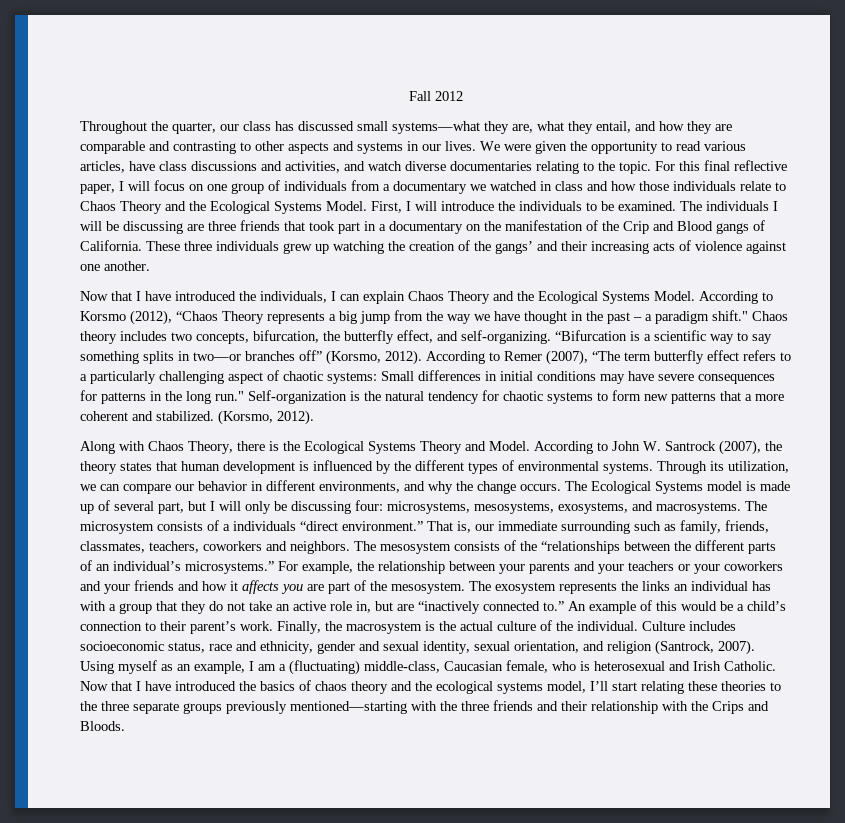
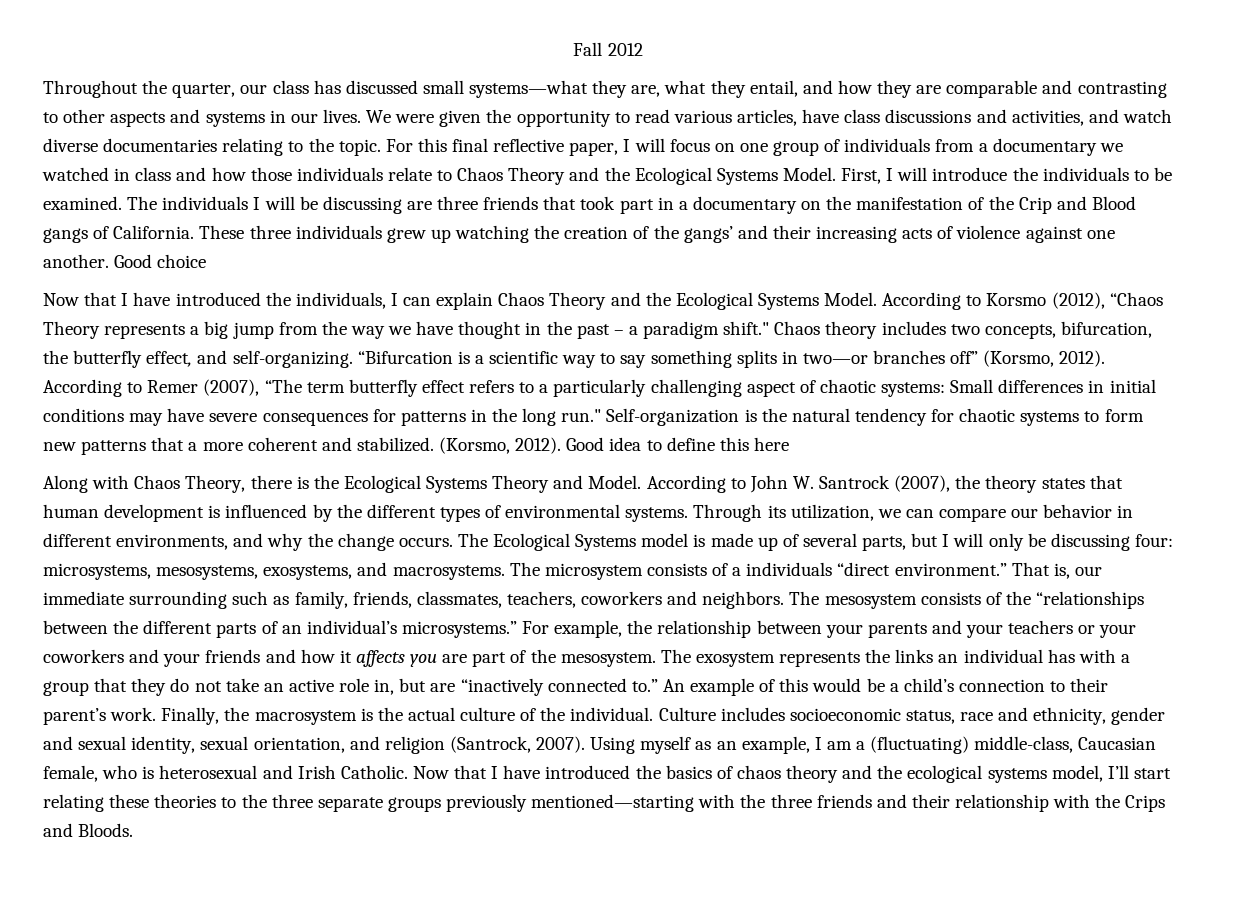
(150, 266) none -> [114,254,207,268] Good choice
(314, 417) none -> [566,437,789,451] Good idea to define this here
[158,502,184,514] part, -> [862,536,907,551] parts,

